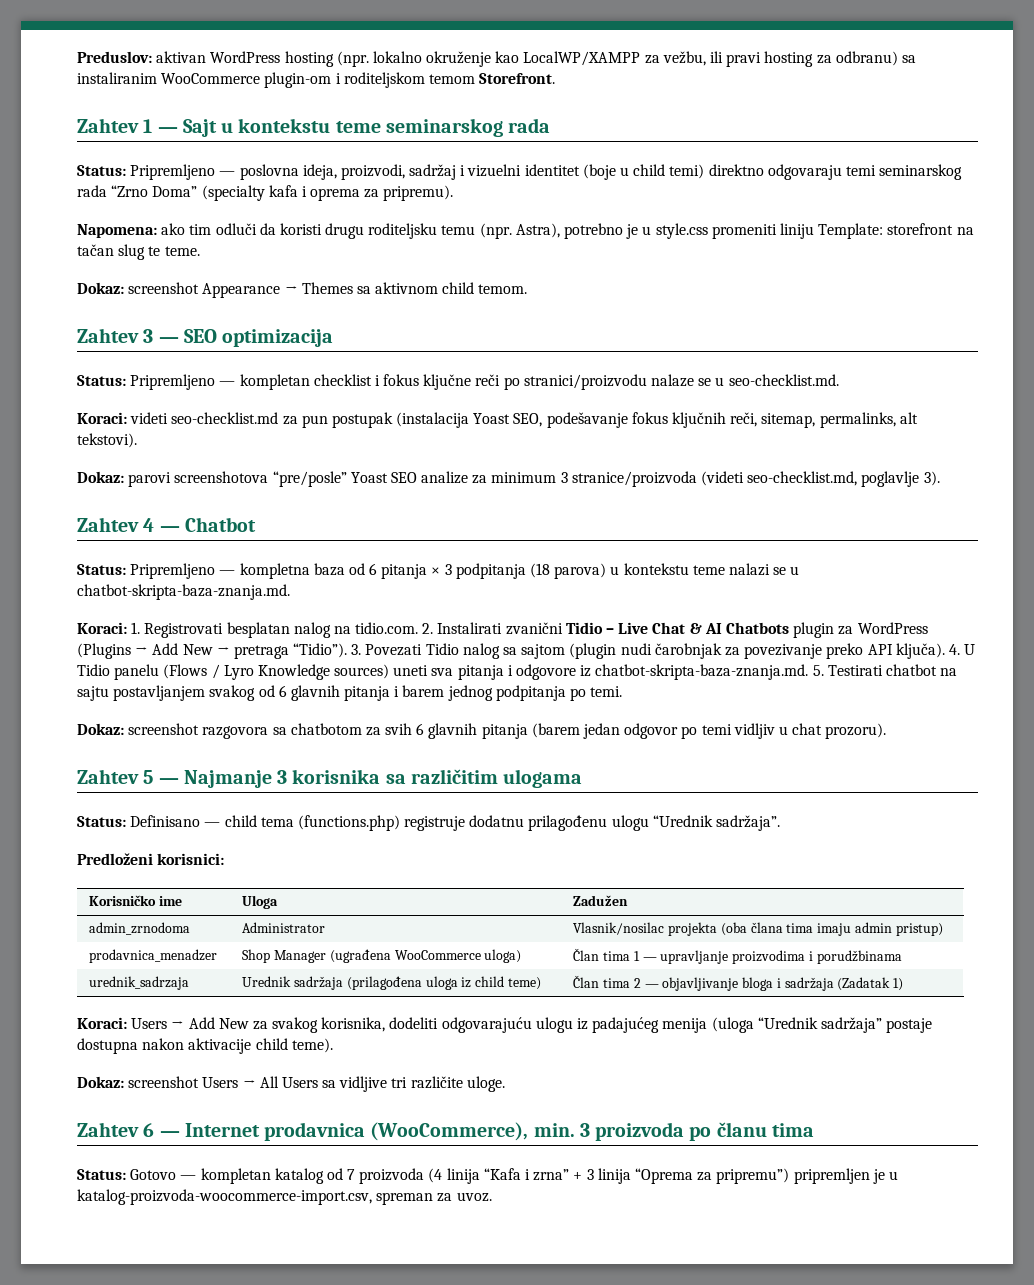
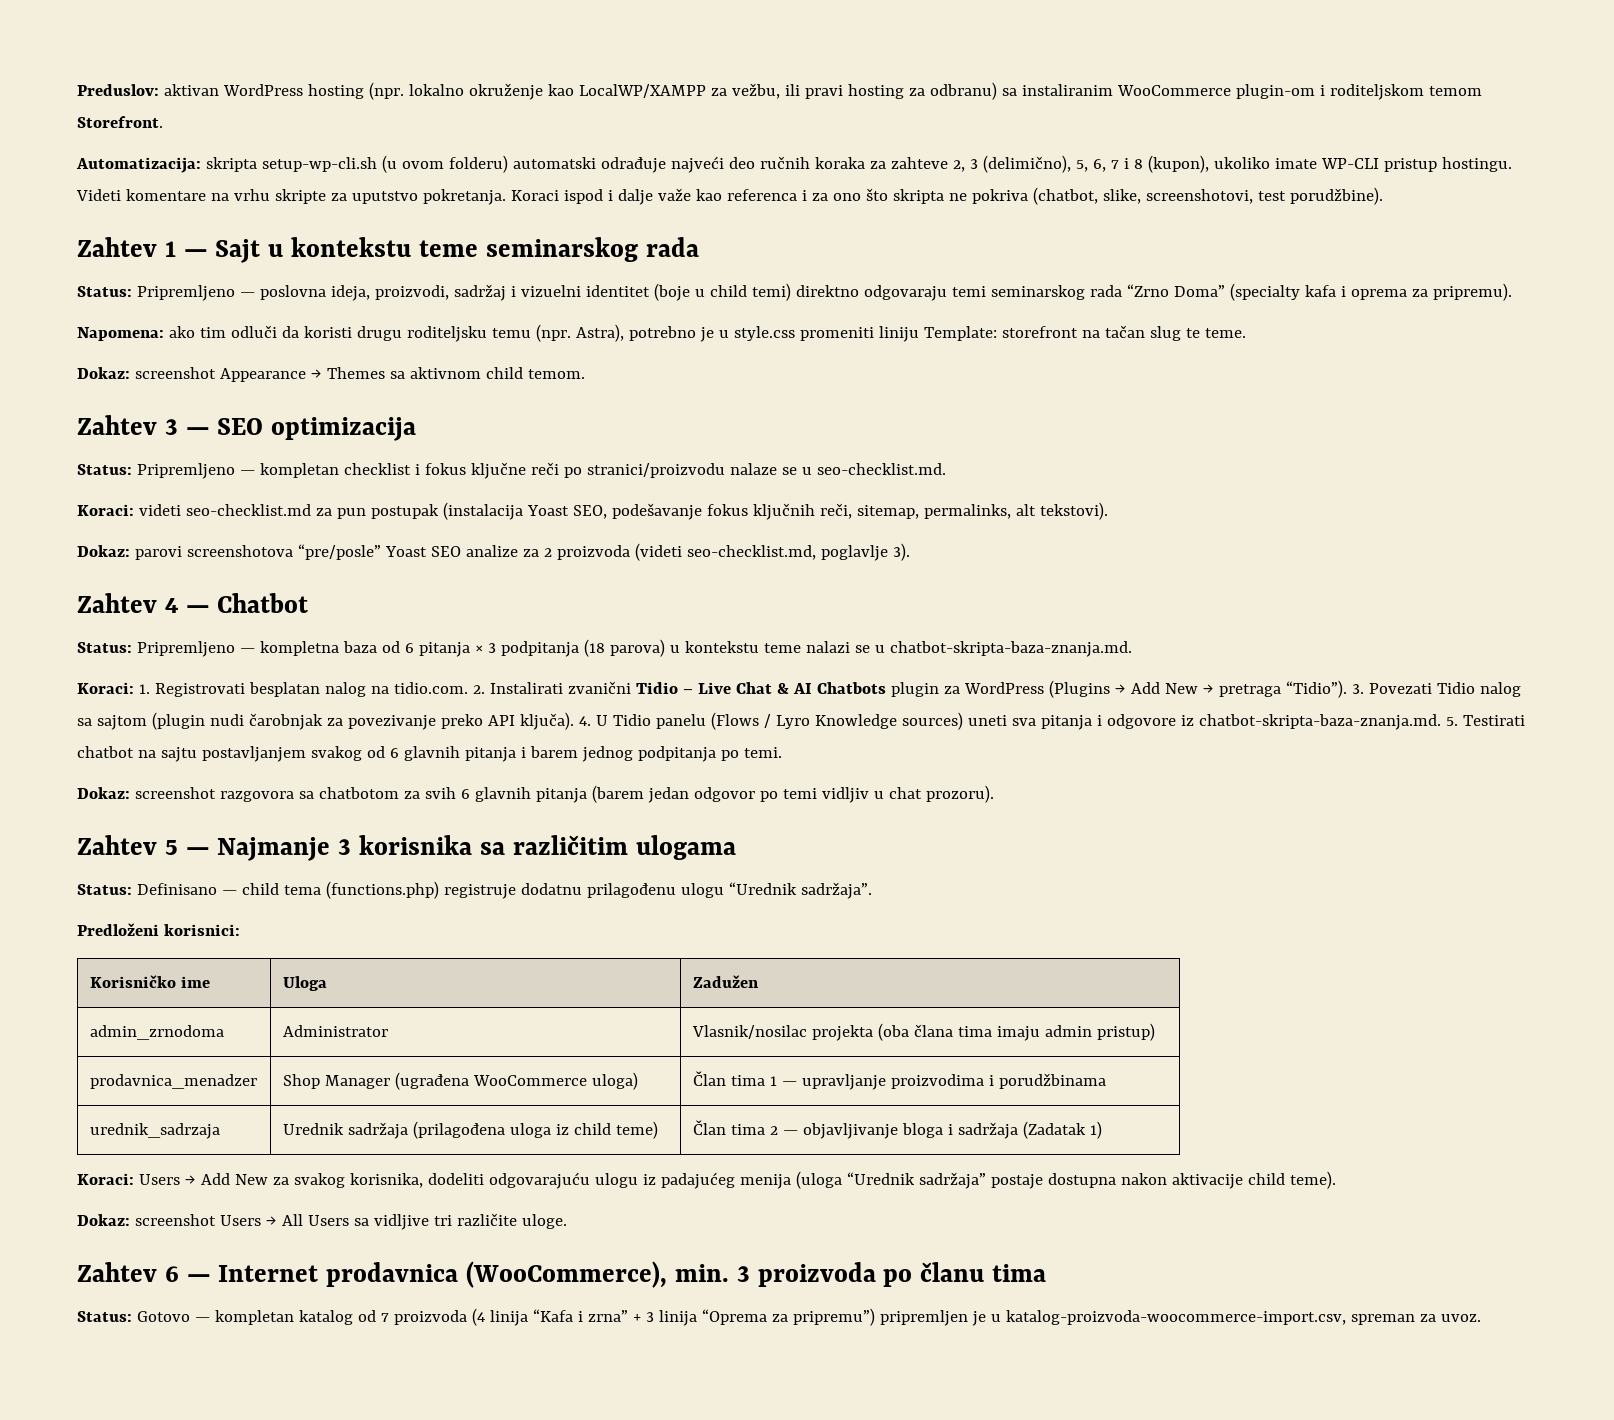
(556, 78) none -> [76,155,1512,173] [76,187,1383,205] // Automatizacija: skripta setup-wp-cli.sh (u ovom folderu) automatski odrađuje najveći deo ručnih koraka za zahteve 2, 3 (delimično), 5, 6, 7 i 8 (kupon), ukoliko imate WP-CLI pristup hostingu. Videti komentare na vrhu skripte za uputstvo pokretanja. Koraci ispod i dalje važe kao referenca i za ono što skripta ne pokriva (chatbot, slike, screenshotovi, test porudžbine).
[491,471,697,487] minimum 3 stranice/proizvoda -> [543,545,630,560] 2 proizvoda

